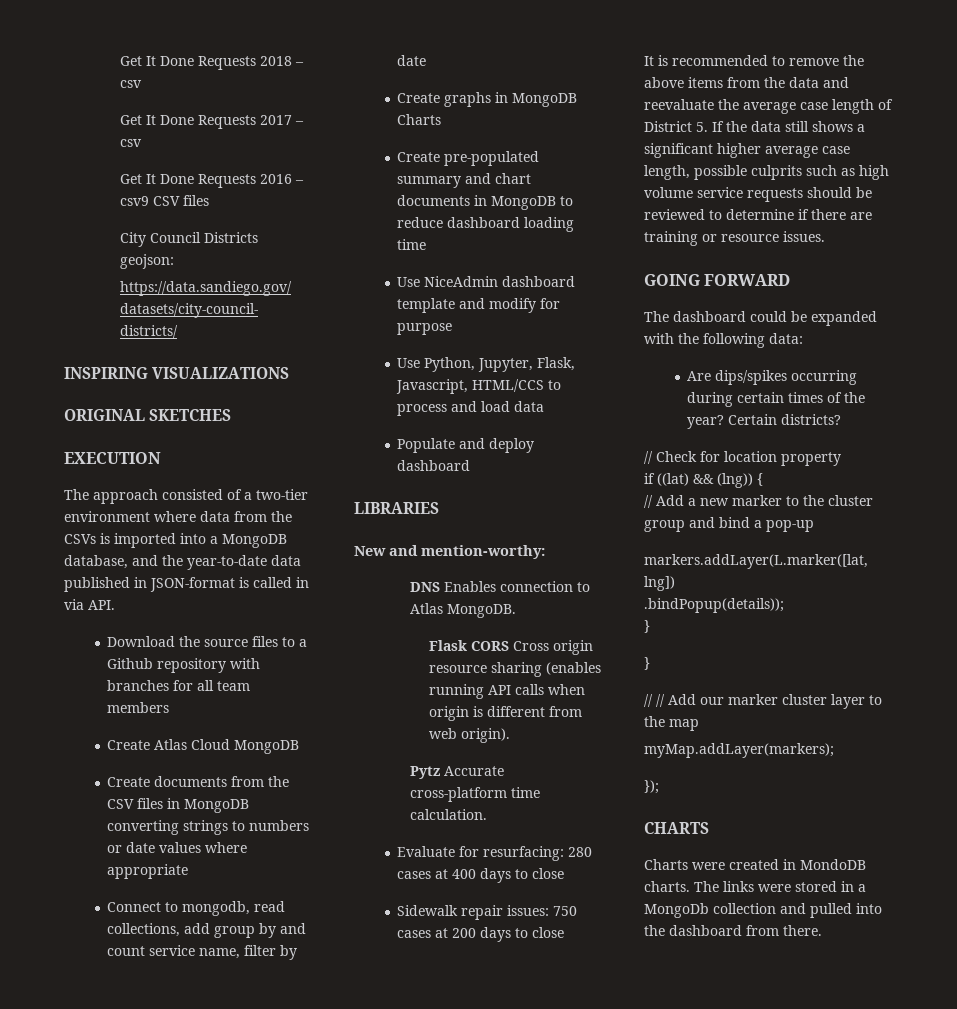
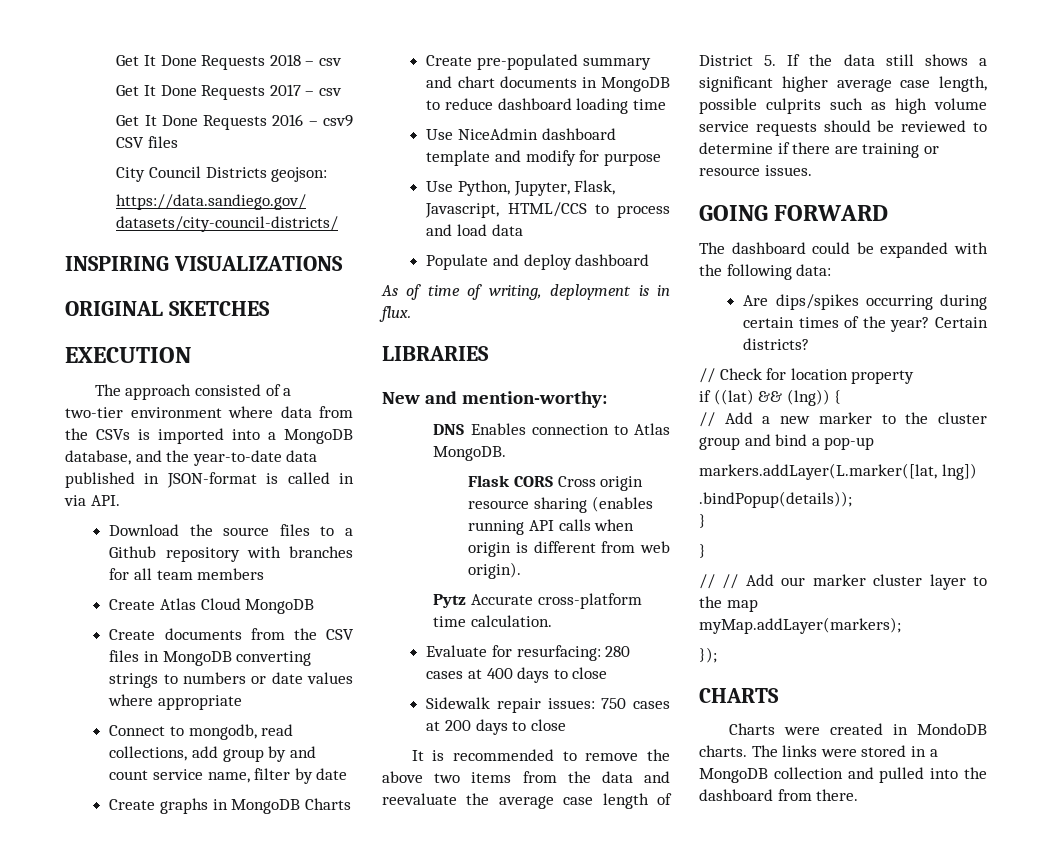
(471, 465) none -> [381,284,670,300] [379,306,411,322] // As of time of writing, deployment is in flux.
(684, 82) none -> [434,773,461,783] two
[644,903,709,918] MongoDb -> [699,768,768,783] MongoDB

